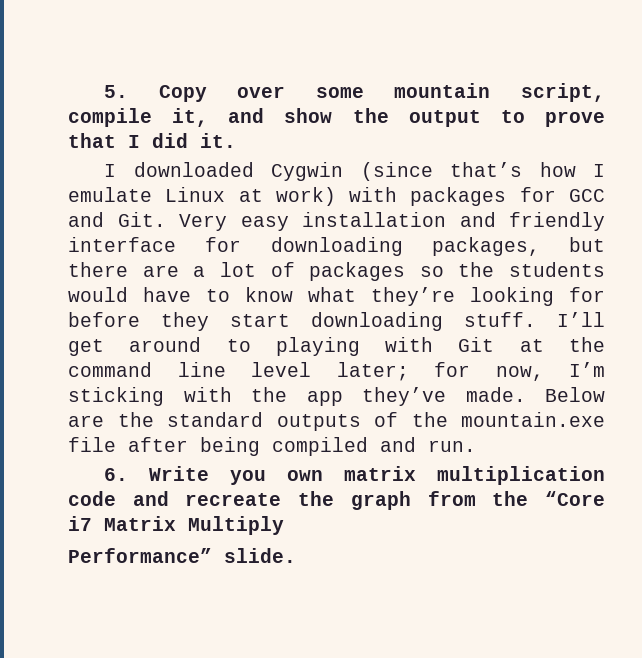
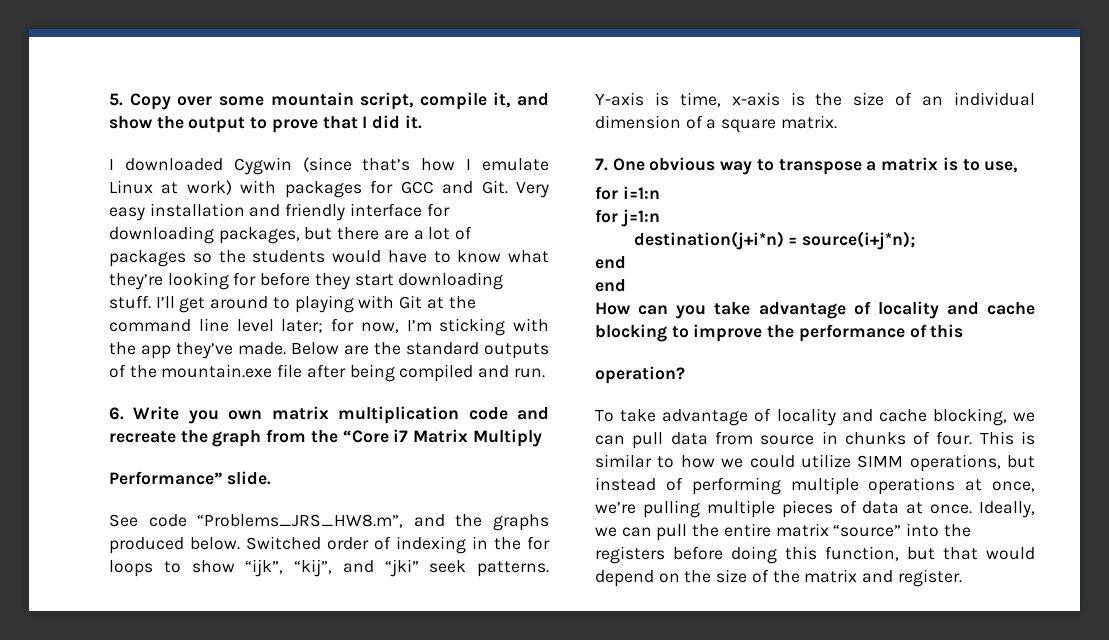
(296, 555) none -> [109,514,549,531] [109,536,550,554] [109,559,549,577] [595,92,1035,107] [595,115,837,133] [595,157,1018,175] [595,186,660,200] [595,209,660,227] [633,231,916,250] [595,256,626,269] [595,279,626,292] [595,301,1035,319] [595,324,964,342] [595,366,685,384] [595,408,1035,426] [595,431,1035,449] [595,454,1035,472] [595,477,1035,495] [595,500,1035,518] [595,523,971,541] [595,546,1035,564] [595,569,962,587] // See code “Problems_JRS_HW8.m”, and the graphs produced below. Switched order of indexing in the for loops to show “ijk”, “kij”, and “jki” seek patterns. Y-axis is time, x-axis is the size of an individual dimension of a square matrix. // 7. One obvious way to transpose a matrix is to use, // for i=1:n // for j=1:n // destination(j+i*n) = source(i+j*n); // end // end // How can you take advantage of locality and cache blocking to improve the performance of this // operation? // To take advantage of locality and cache blocking, we can pull data from source in chunks of four. This is similar to how we could utilize SIMM operations, but instead of performing multiple operations at once, we’re pulling multiple pieces of data at once. Ideally, we can pull the entire matrix “source” into the registers before doing this function, but that would depend on the size of the matrix and register.

